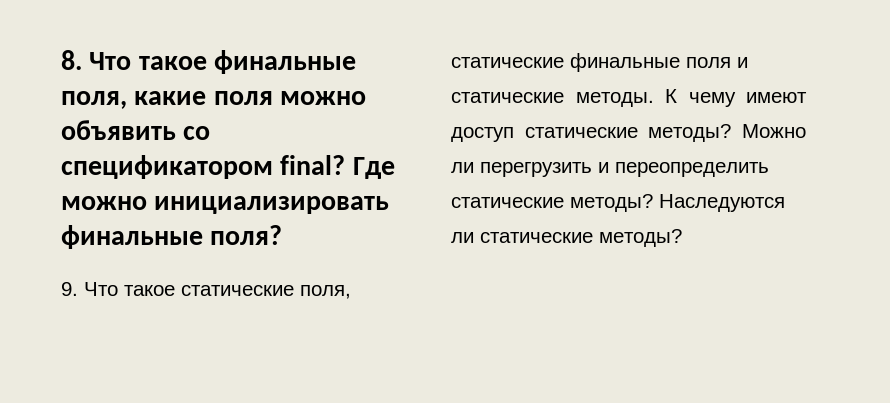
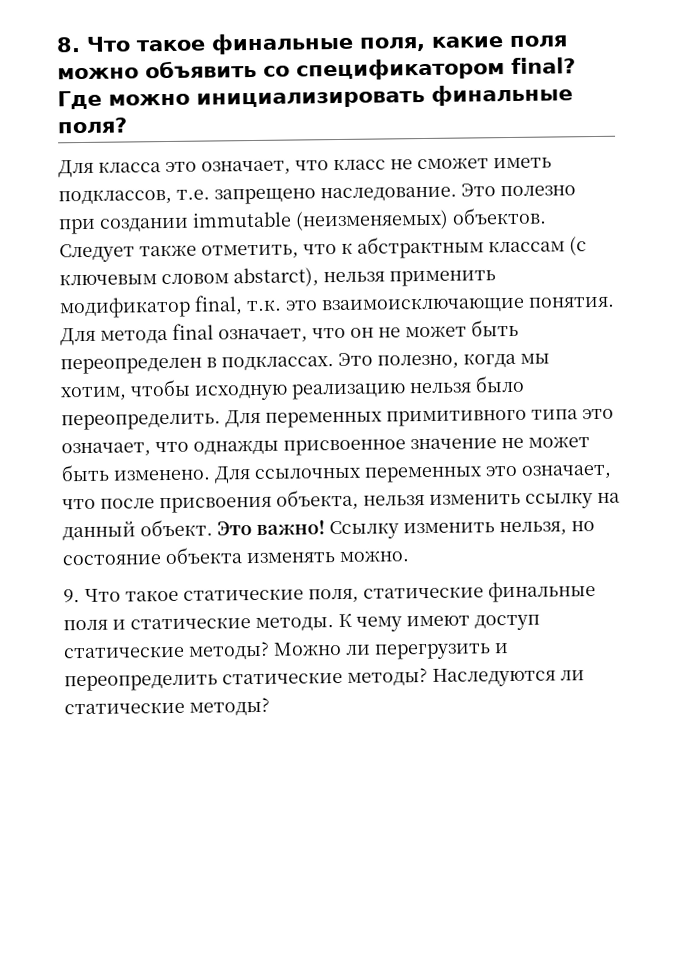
(283, 235) none -> [58,157,552,178] [58,183,576,206] [58,207,547,235] [59,236,587,263] [59,267,496,288] [59,295,615,319] [60,319,519,346] [60,352,550,375] [60,375,525,402] [61,408,614,431] [61,436,590,458] [61,464,612,484] [62,489,620,514] [62,519,595,541] [62,547,409,566] // Для класса это означает, что класс не сможет иметь подклассов, т.е. запрещено наследование. Это полезно при создании immutable (неизменяемых) объектов. Следует также отметить, что к абстрактным классам (с ключевым словом abstarct), нельзя применить модификатор final, т.к. это взаимоисключающие понятия. Для метода final означает, что он не может быть переопределен в подклассах. Это полезно, когда мы хотим, чтобы исходную реализацию нельзя было переопределить. Для переменных примитивного типа это означает, что однажды присвоенное значение не может быть изменено. Для ссылочных переменных это означает, что после присвоения объекта, нельзя изменить ссылку на данный объект. Это важно! Ссылку изменить нельзя, но состояние объекта изменять можно.

